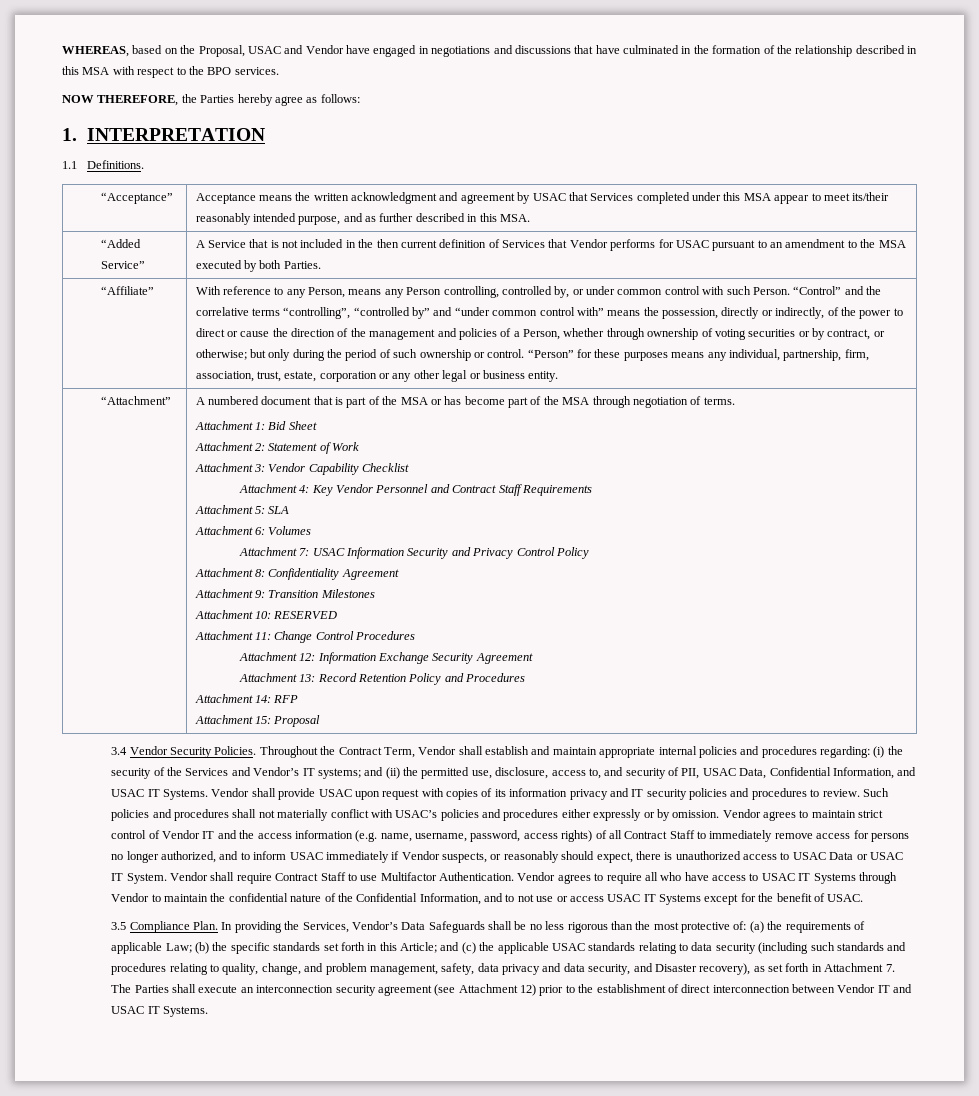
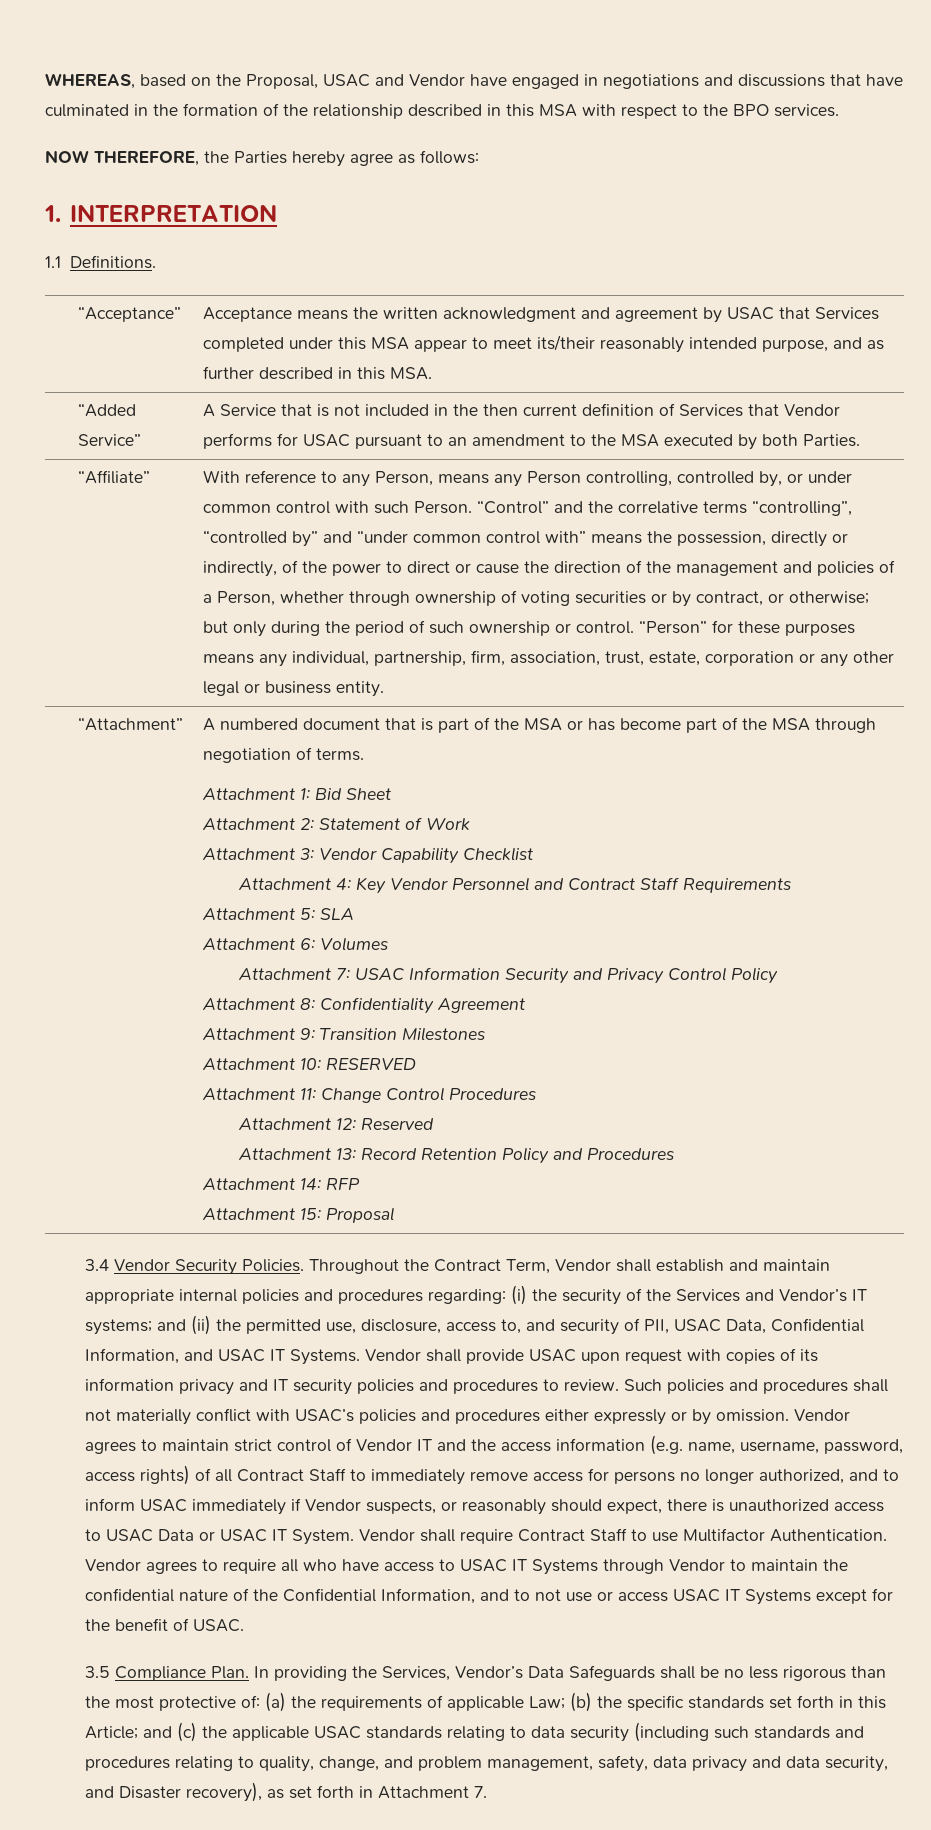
[317,652,533,664] Information Exchange Security Agreement -> [361,1118,435,1130] Reserved
[111,984,913,996] [111,1006,209,1017] The Parties shall execute an interconnection security agreement (see Attachment 12) prior to the establishment of direct interconnection between Vendor IT and USAC IT Systems. -> (488, 1792) none

